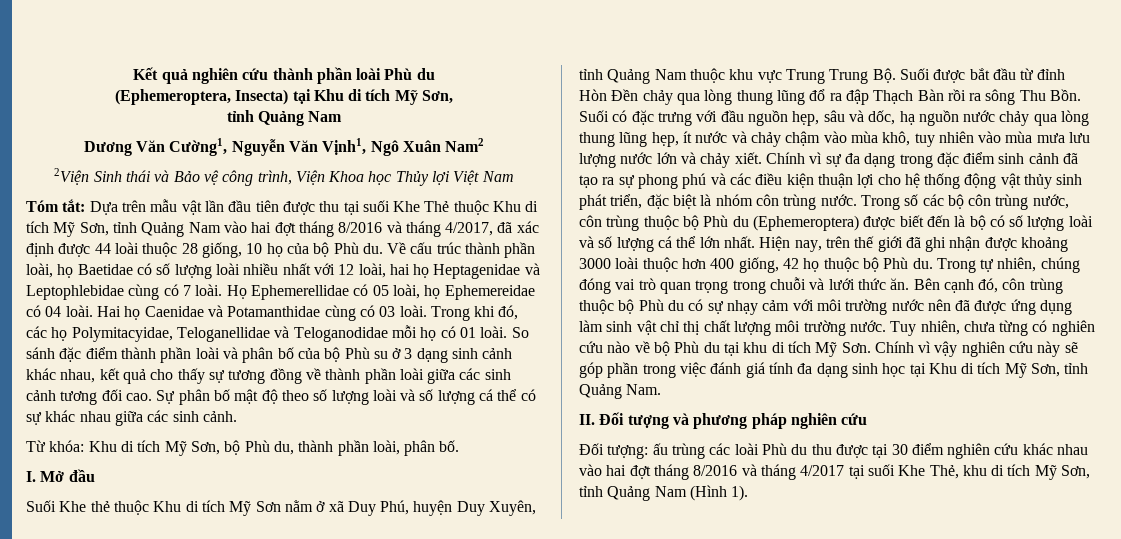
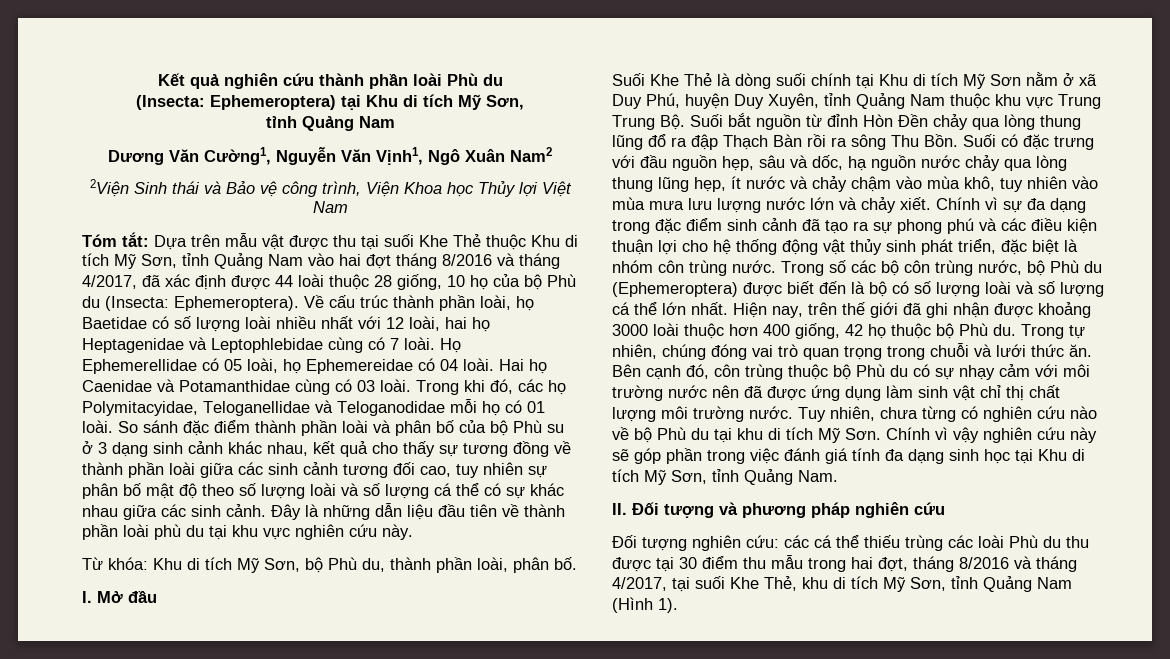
[114,89,289,105] (Ephemeroptera, Insecta) -> [136,95,336,110] (Insecta: Ephemeroptera)
[204,200,279,212] lần đầu tiên -> (284, 242) none
[362,243,383,254] du. -> [82,296,299,311] du (Insecta: Ephemeroptera).
[125,390,176,404] cao. Sự -> [420,462,547,478] cao, tuy nhiên sự
(237, 416) none -> [271,503,565,520] [82,524,413,540] Đây là những dẫn liệu đầu tiên về thành phần loài phù du tại khu vực nghiên cứu này.
[90,500,149,515] thẻ thuộc -> [684,73,874,89] Thẻ là dòng suối chính tại
[933,68,1016,83] được bắt đầu -> [728,113,801,130] bắt nguồn
[579,215,679,231] côn trùng thuộc -> (1022, 267) none
[607,443,668,459] tượng: ấu -> [642,535,900,551] tượng nghiên cứu: các cá thể thiếu
[947,443,1089,459] [579,464,845,480] nghiên cứu khác nhau vào hai đợt tháng 8/2016 và tháng 4/2017 -> [743,555,1077,572] [612,577,667,591] thu mẫu trong hai đợt, tháng 8/2016 và tháng 4/2017,

